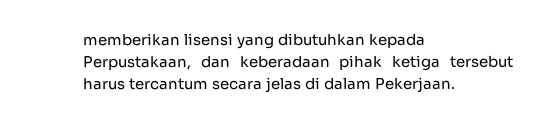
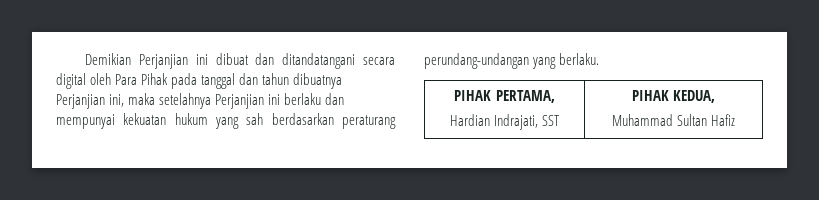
[82,32,426,50] [82,54,514,71] [83,76,457,94] memberikan lisensi yang dibutuhkan kepada Perpustakaan, dan keberadaan pihak ketiga tersebut harus tercantum secara jelas di dalam Pekerjaan. -> [85,53,395,69] [56,73,343,89] [56,93,345,109] [56,113,396,129] [424,53,600,69] [454,90,555,103] [449,114,561,130] [631,90,716,103] [611,114,736,126] Demikian Perjanjian ini dibuat dan ditandatangani secara digital oleh Para Pihak pada tanggal dan tahun dibuatnya Perjanjian ini, maka setelahnya Perjanjian ini berlaku dan mempunyai kekuatan hukum yang sah berdasarkan peraturang perundang-undangan yang berlaku. // PIHAK PERTAMA, // Hardian Indrajati, SST | PIHAK KEDUA, // Muhammad Sultan Hafiz

